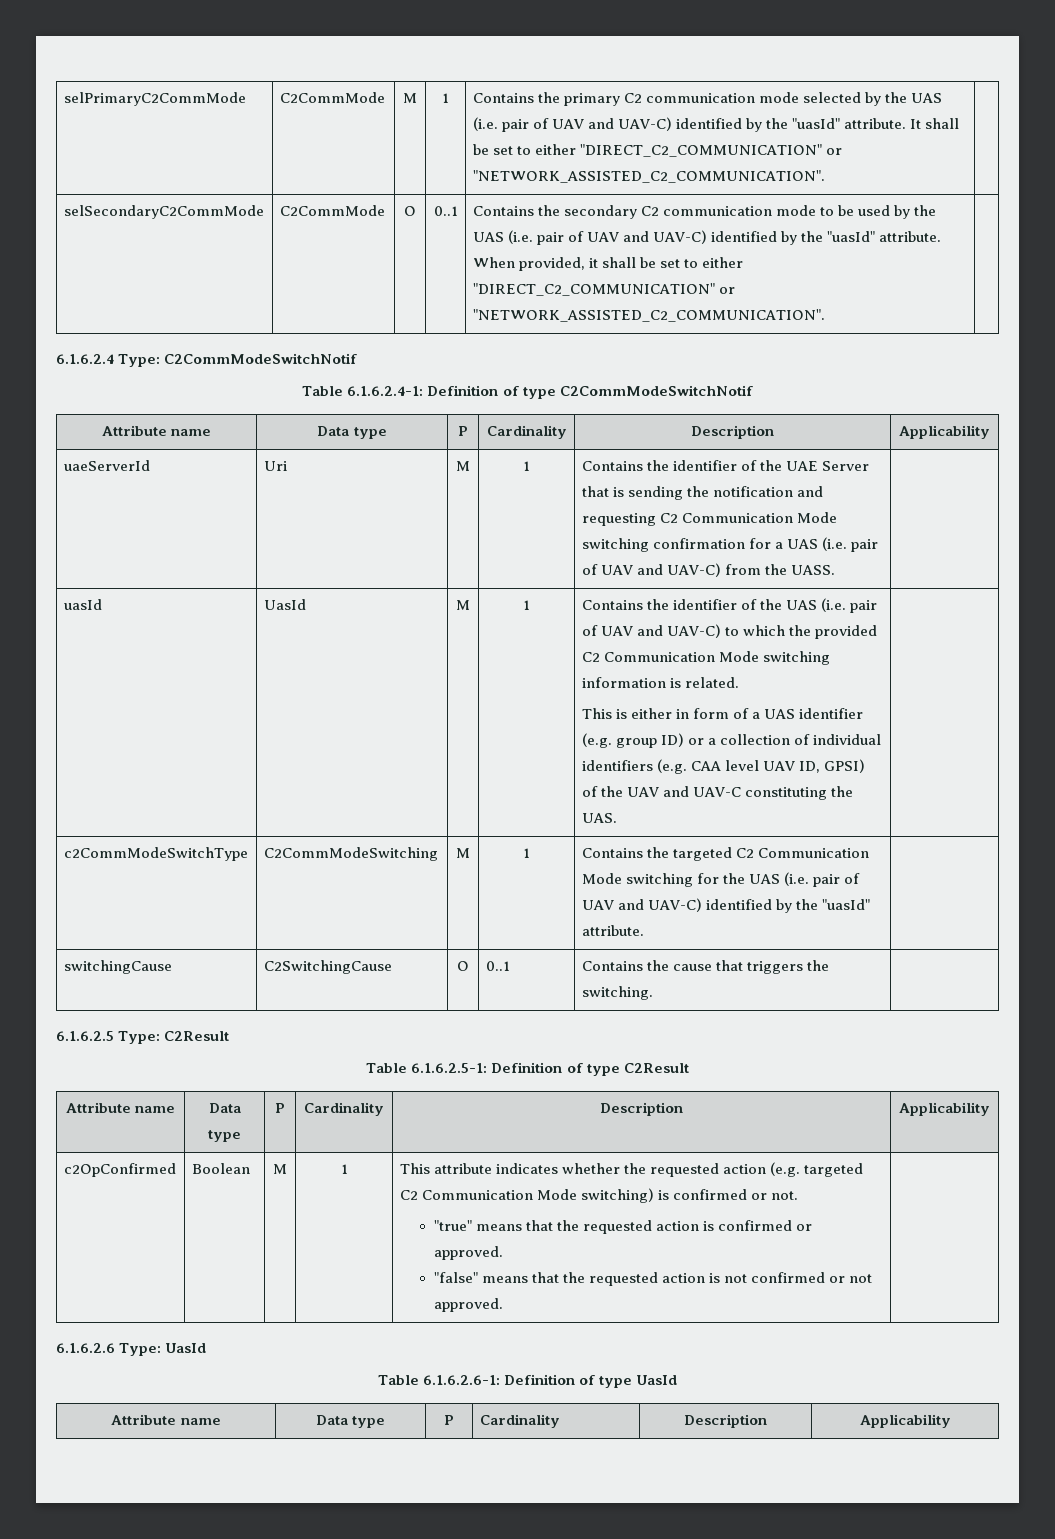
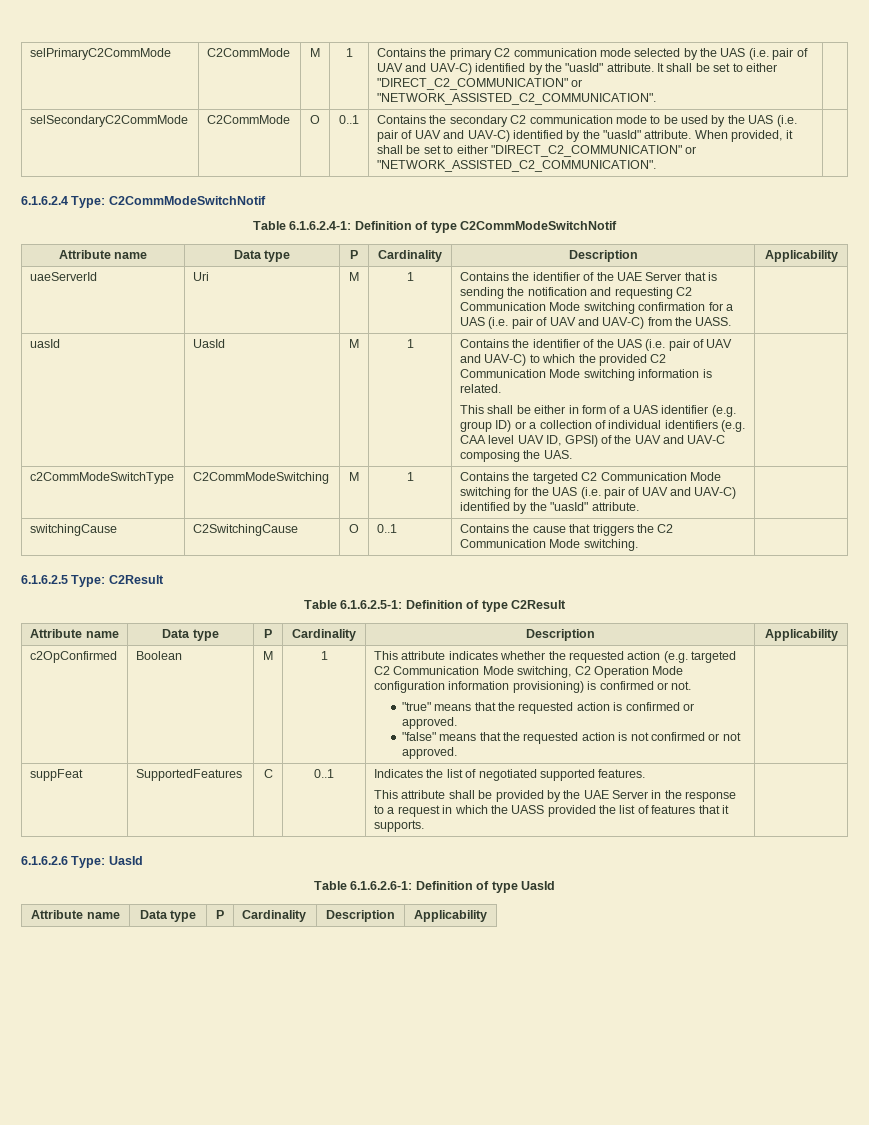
[615,709,627,719] is -> [487,405,531,414] shall be
[745,787,828,800] constituting -> [460,450,521,462] composing
(830, 965) none -> [657,524,674,533] [460,539,581,548] C2 Communication Mode
[580,1188,654,1203] switching) -> [517,666,684,678] [374,681,584,693] switching, C2 Operation Mode configuration information provisioning)
(503, 1305) none -> [30,769,84,781] [136,769,243,781] [263,769,273,778] [314,769,334,778] [374,769,646,781] [374,790,737,802] [374,805,729,817] [374,820,425,832] // suppFeat | SupportedFeatures | C | 0..1 | Indicates the list of negotiated supported features. // This attribute shall be provided by the UAE Server in the response to a request in which the UASS provided the list of features that it supports. |

